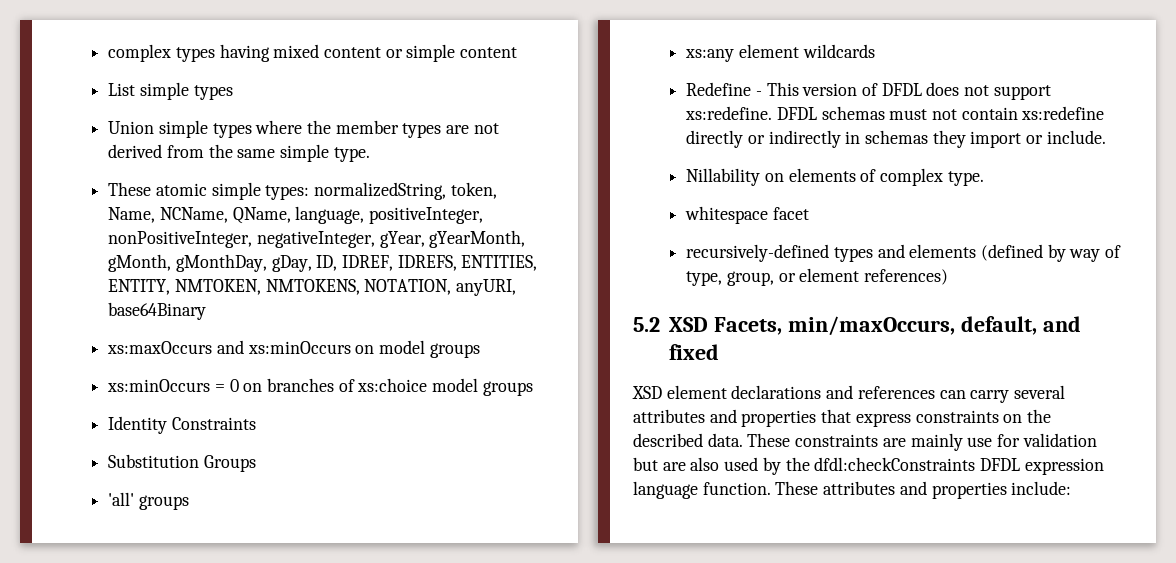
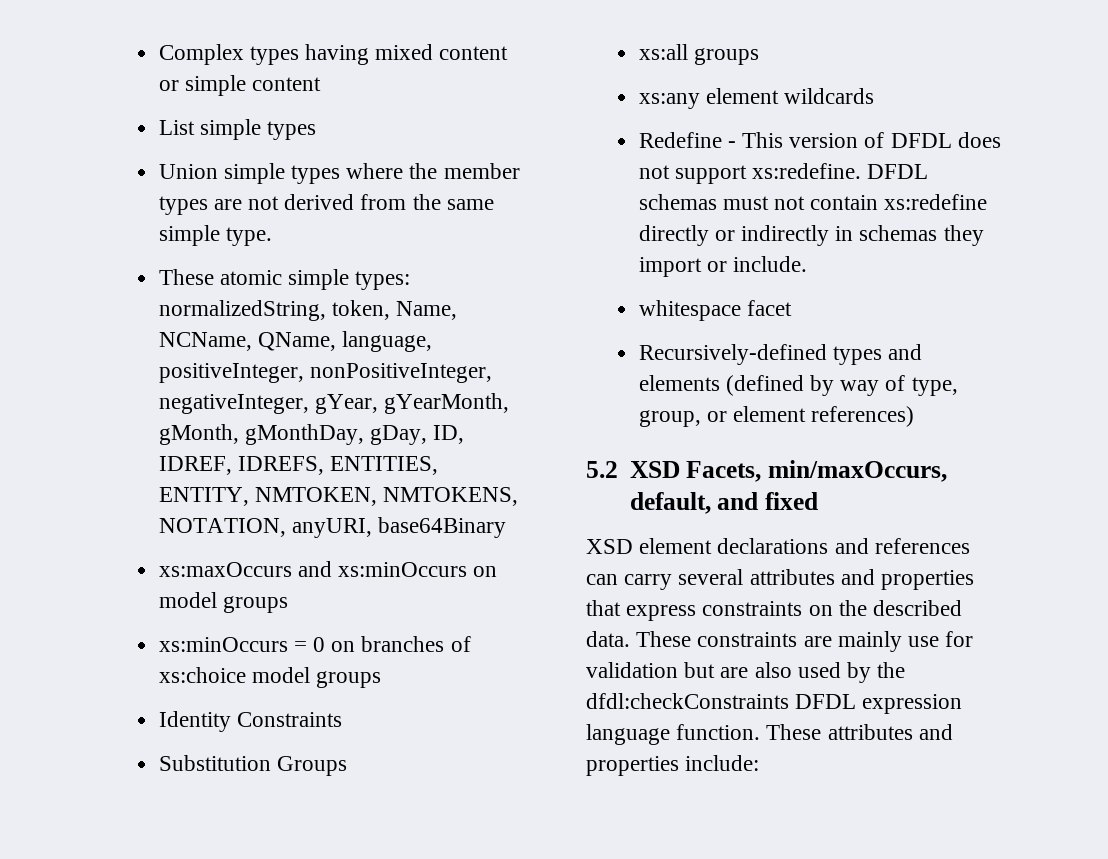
[108,44,172,62] complex -> [158,44,244,65] Complex
[108,492,135,506] 'all' -> [638,44,688,60] xs:all
[686,168,984,186] // Nillability on elements of complex type. -> (807, 264) none
[686,244,830,262] recursively-defined -> [638,344,827,365] Recursively-defined

